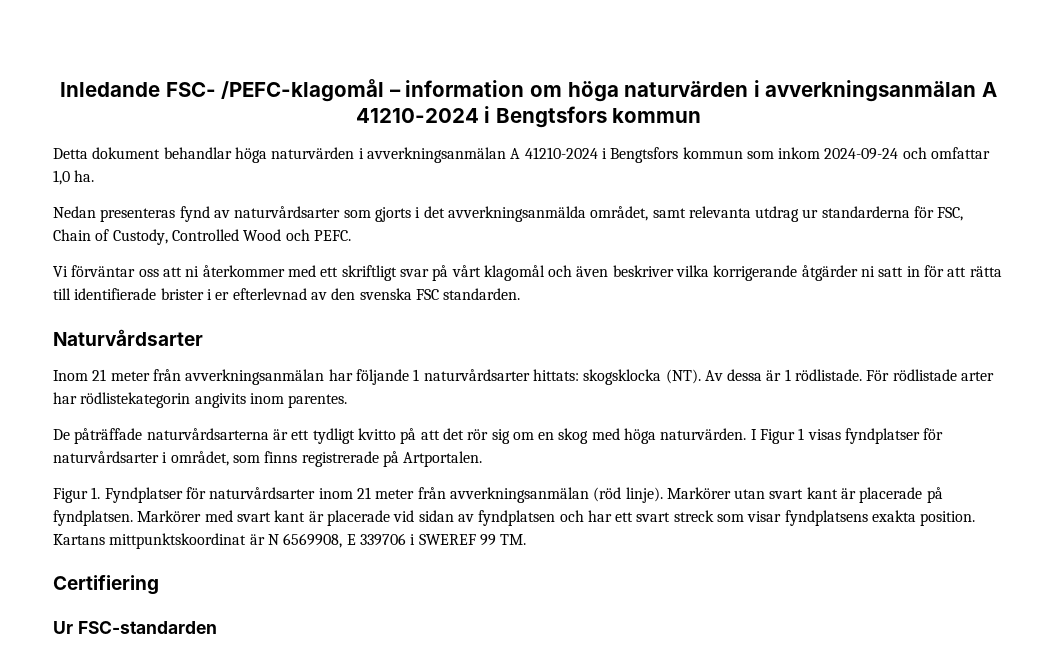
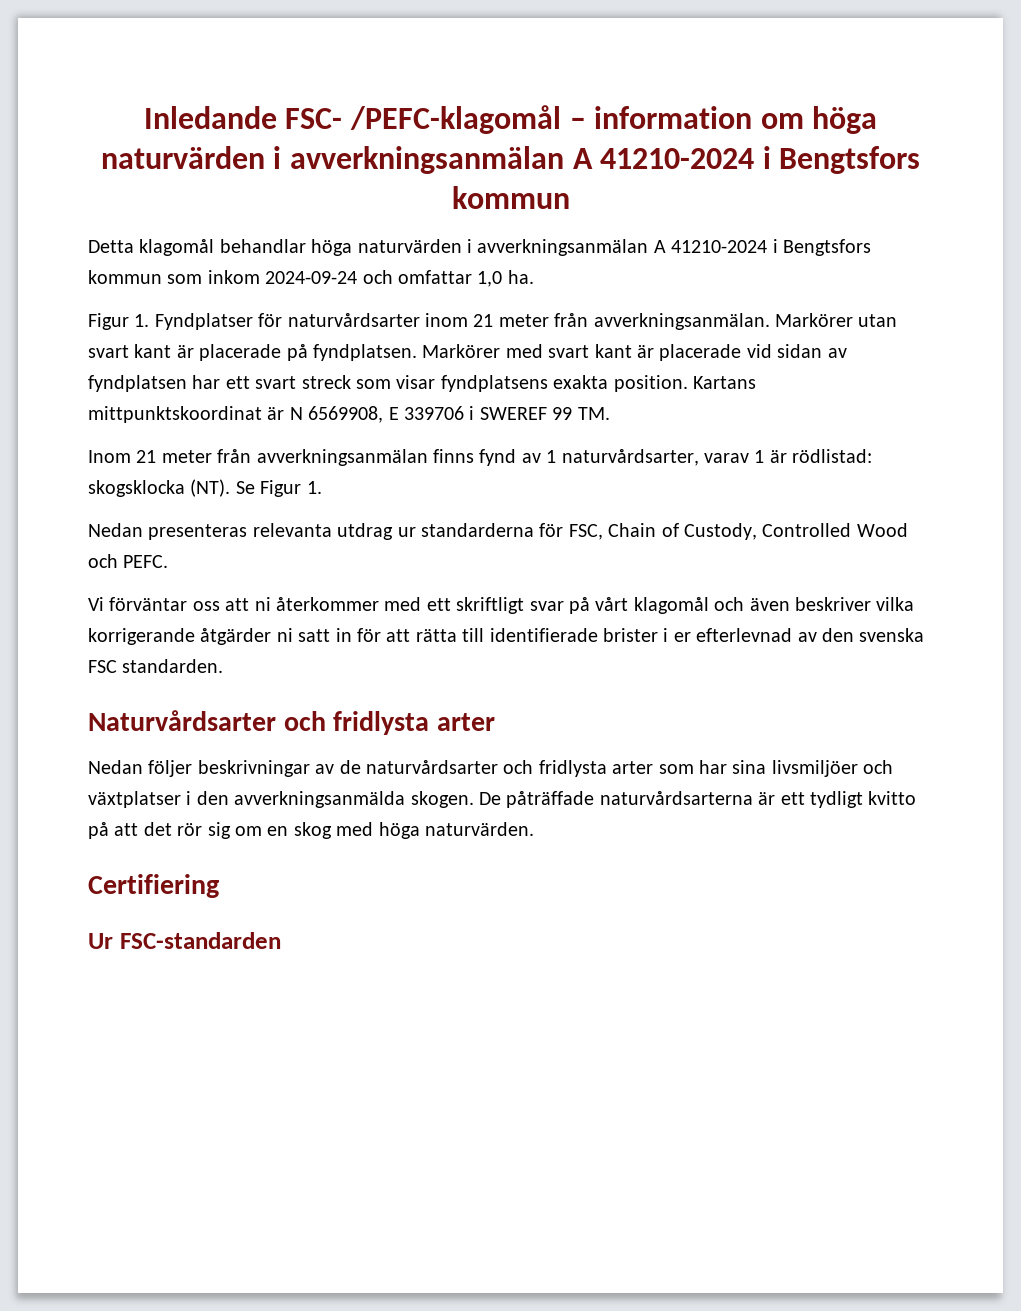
[92,147,161,159] dokument -> [139,239,215,256] klagomål
[53,206,686,222] Nedan presenteras fynd av naturvårdsarter som gjorts i det avverkningsanmälda området, samt -> [88,313,898,330] [88,344,847,361] [88,375,756,392] [88,406,610,423] [88,449,873,466] [88,479,322,497] [88,523,248,540] Figur 1. Fyndplatser för naturvårdsarter inom 21 meter från avverkningsanmälan. Markörer utan svart kant är placerade på fyndplatsen. Markörer med svart kant är placerade vid sidan av fyndplatsen har ett svart streck som visar fyndplatsens exakta position. Kartans mittpunktskoordinat är N 6569908, E 339706 i SWEREF 99 TM. // Inom 21 meter från avverkningsanmälan finns fynd av 1 naturvårdsarter, varav 1 är rödlistad: skogsklocka (NT). Se Figur 1. // Nedan presenteras
[53,369,995,385] [53,392,348,408] // Inom 21 meter från avverkningsanmälan har följande 1 naturvårdsarter hittats: skogsklocka (NT). Av dessa är 1 rödlistade. För rödlistade arter har rödlistekategorin angivits inom parentes. // -> [283,711,495,735] [88,760,894,777] [88,791,474,808] och fridlysta arter // Nedan följer beskrivningar av de naturvårdsarter och fridlysta arter som har sina livsmiljöer och växtplatser i den avverkningsanmälda skogen.
[750,428,944,444] [53,451,483,467] [53,487,943,503] [53,510,976,526] [53,533,527,549] I Figur 1 visas fyndplatser för naturvårdsarter i området, som finns registrerade på Artportalen. // Figur 1. Fyndplatser för naturvårdsarter inom 21 meter från avverkningsanmälan (röd linje). Markörer utan svart kant är placerade på fyndplatsen. Markörer med svart kant är placerade vid sidan av fyndplatsen och har ett svart streck som visar fyndplatsens exakta position. Kartans mittpunktskoordinat är N 6569908, E 339706 i SWEREF 99 TM. -> (534, 829) none

